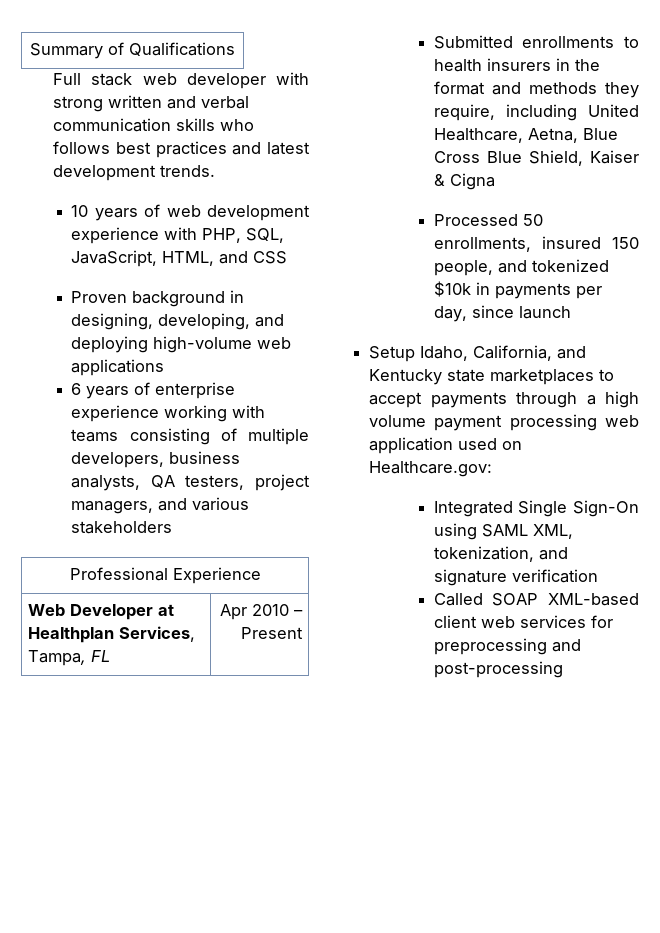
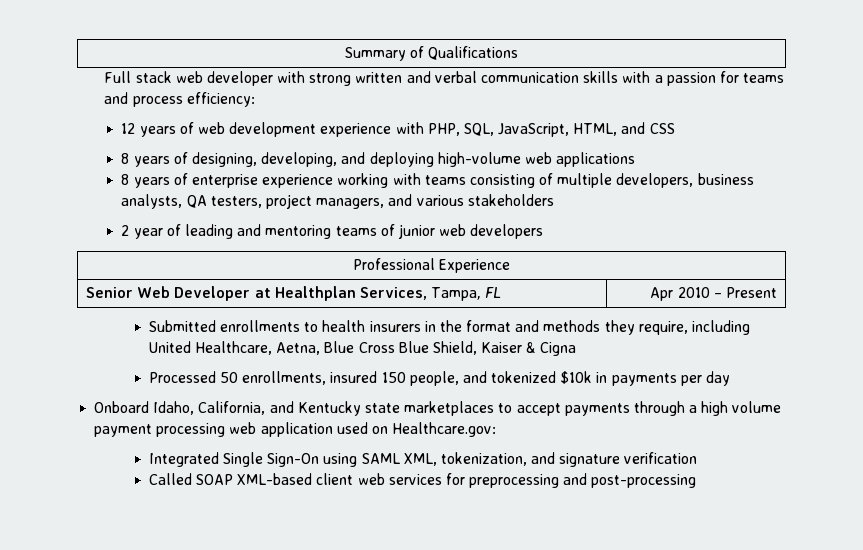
[220,119,255,131] [53,141,310,158] [53,165,216,181] [71,205,89,217] who follows best practices and latest development trends. // 10 -> [622,71,785,86] [104,92,255,107] [121,123,136,134] with a passion for teams and process efficiency: // 12
[71,290,245,307] Proven background in -> [121,152,188,167] 8 years of
[71,383,82,395] 6 -> [121,174,130,185] 8
(173, 527) none -> [121,224,544,239] // 2 year of leading and mentoring teams of junior web developers
(261, 575) none -> [86,287,134,298] Senior
[433,305,571,322] [369,346,416,362] day, since launch // Setup -> [706,371,731,386] [94,401,150,413] day // Onboard

